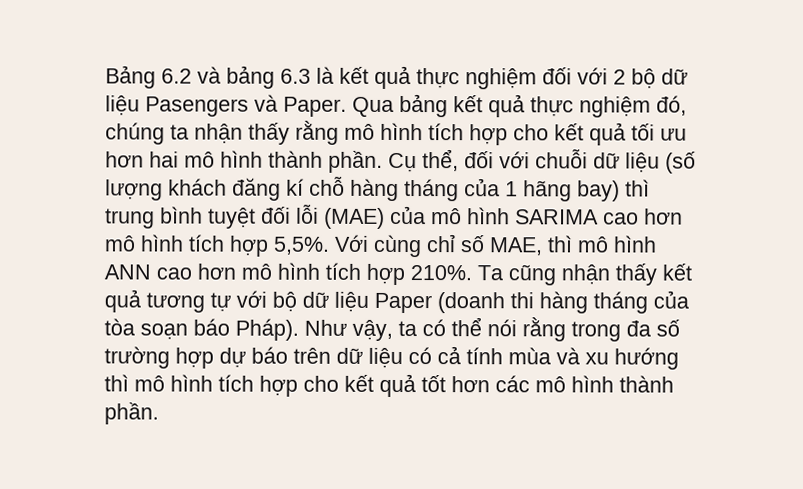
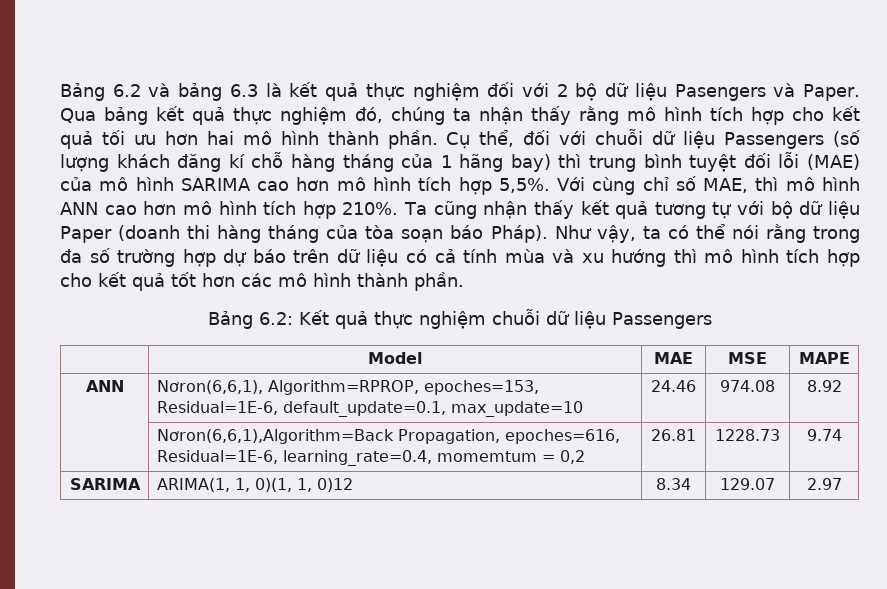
(660, 162) none -> [724,132,825,149] Passengers
(159, 413) none -> [208,309,713,329] [368,352,422,364] [654,352,693,364] [728,352,767,364] [798,352,850,364] [85,380,124,392] [156,380,539,395] [156,401,583,417] [651,380,696,392] [720,380,775,392] [806,380,842,392] [156,429,620,444] [156,450,585,466] [651,429,696,441] [715,429,780,441] [806,429,842,441] [69,478,141,490] [156,478,353,492] [656,478,691,490] [720,478,775,490] [806,478,842,490] // Bảng 6.2: Kết quả thực nghiệm chuỗi dữ liệu Passengers // | Model | MAE | MSE | MAPE // ANN | Nơron(6,6,1), Algorithm=RPROP, epoches=153, Residual=1E-6, default_update=0.1, max_update=10 | 24.46 | 974.08 | 8.92 // | Nơron(6,6,1),Algorithm=Back Propagation, epoches=616, Residual=1E-6, learning_rate=0.4, momemtum = 0,2 | 26.81 | 1228.73 | 9.74 // SARIMA | ARIMA(1, 1, 0)(1, 1, 0)12 | 8.34 | 129.07 | 2.97

